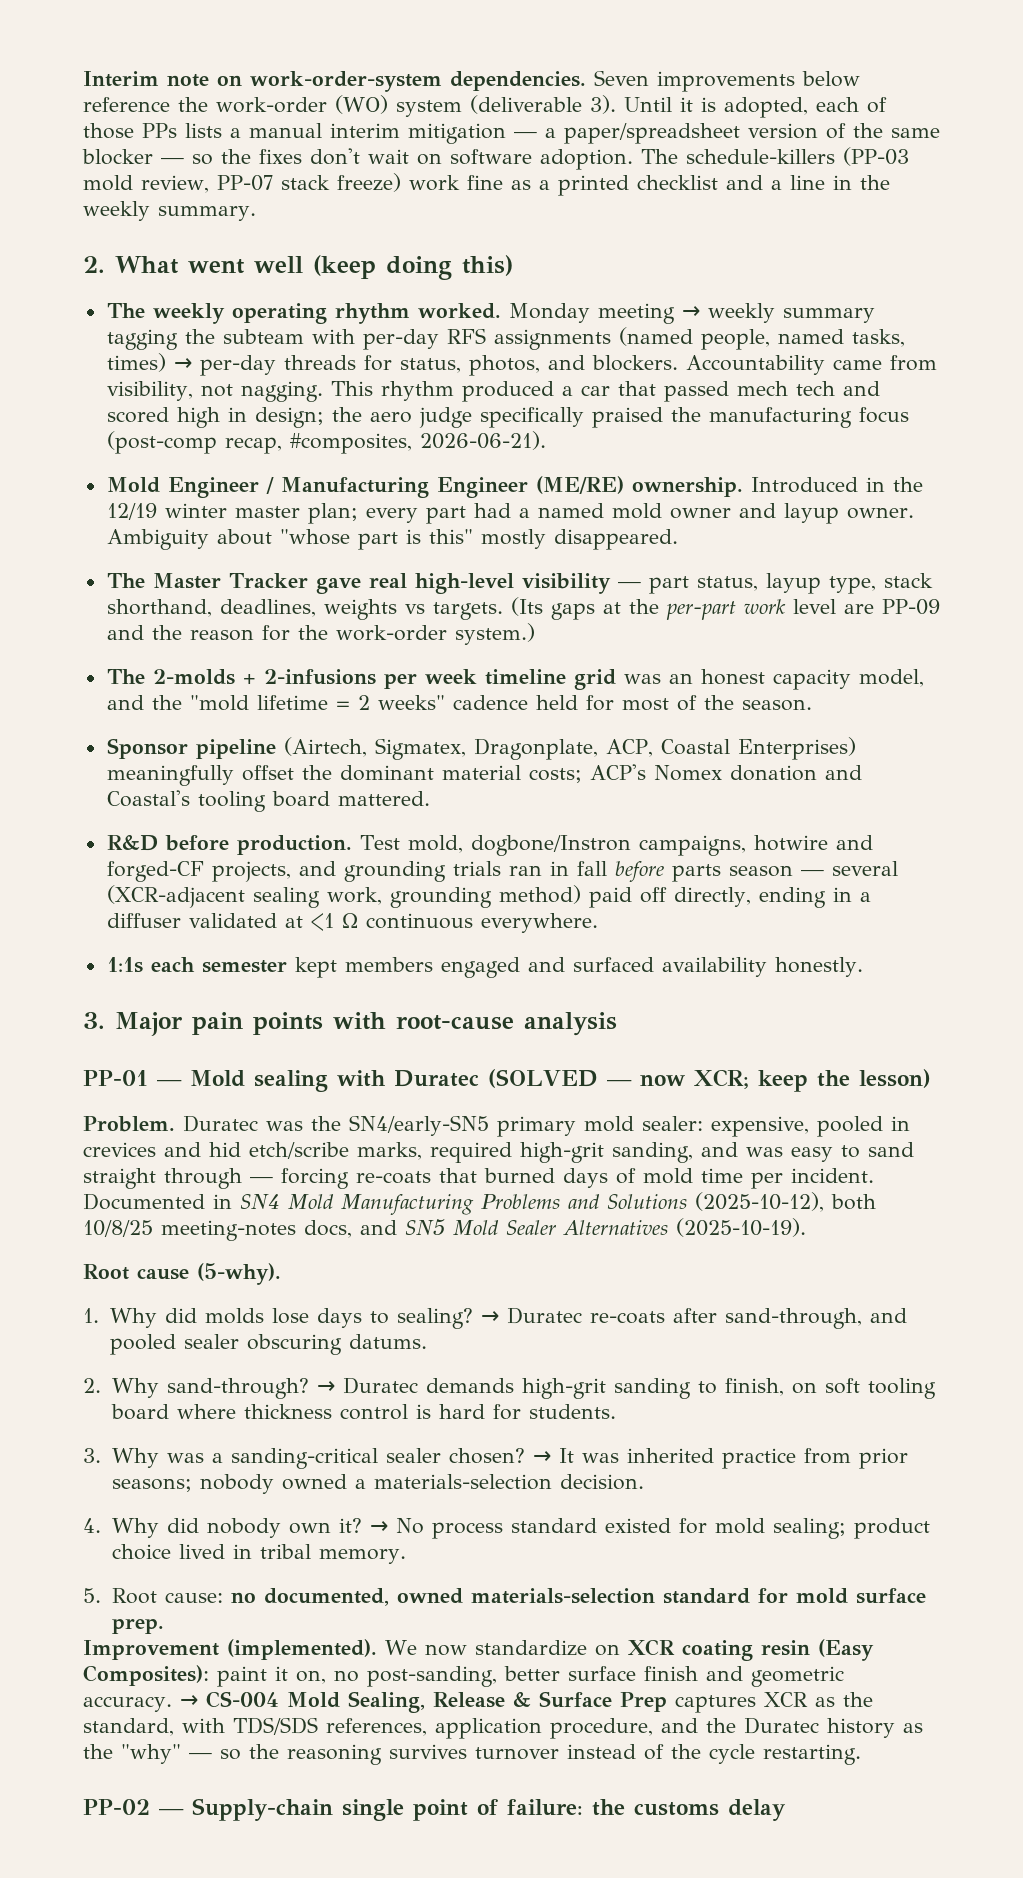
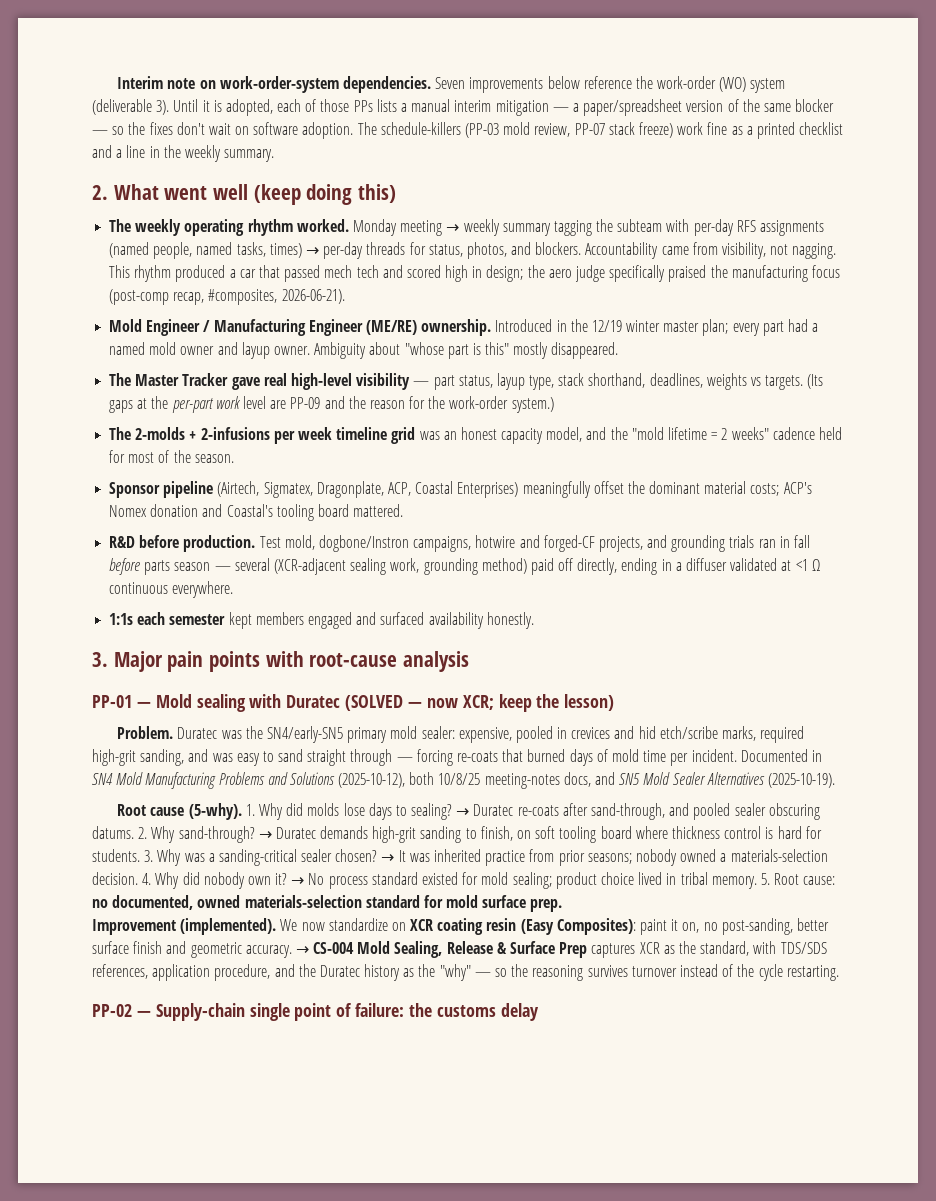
(281, 1274) // -> (242, 811) none
(428, 1341) // -> (134, 832) none
(616, 1411) // -> (140, 855) none
(644, 1482) // -> (138, 878) none
(406, 1556) // -> (757, 882) none

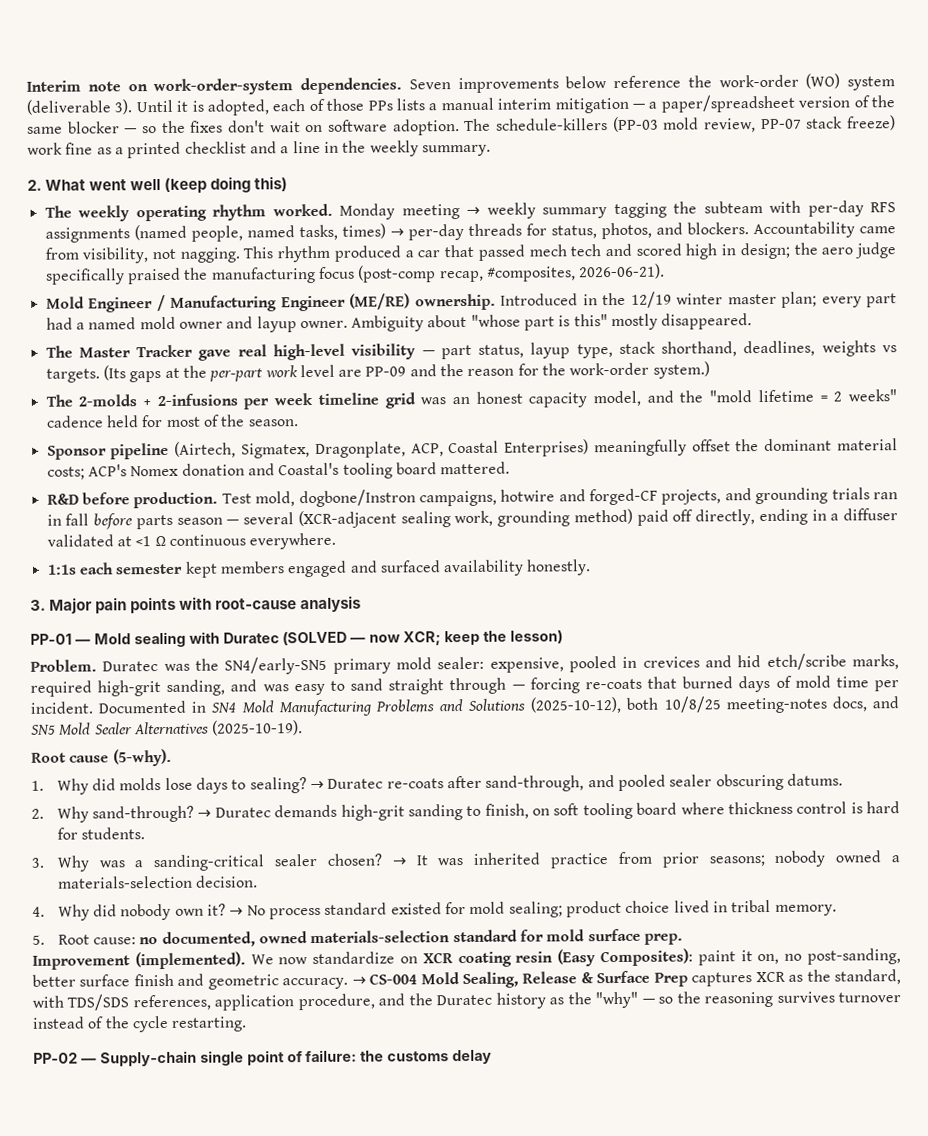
(242, 811) none -> (172, 757) //
(134, 832) none -> (843, 779) //
(140, 855) none -> (146, 833) //
(138, 878) none -> (259, 881) //
(757, 882) none -> (837, 910) //

